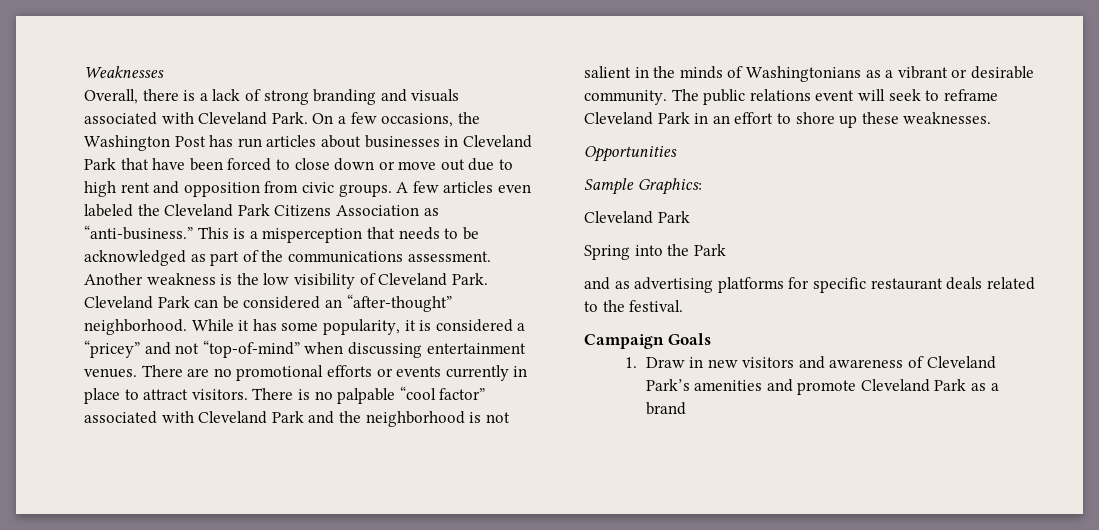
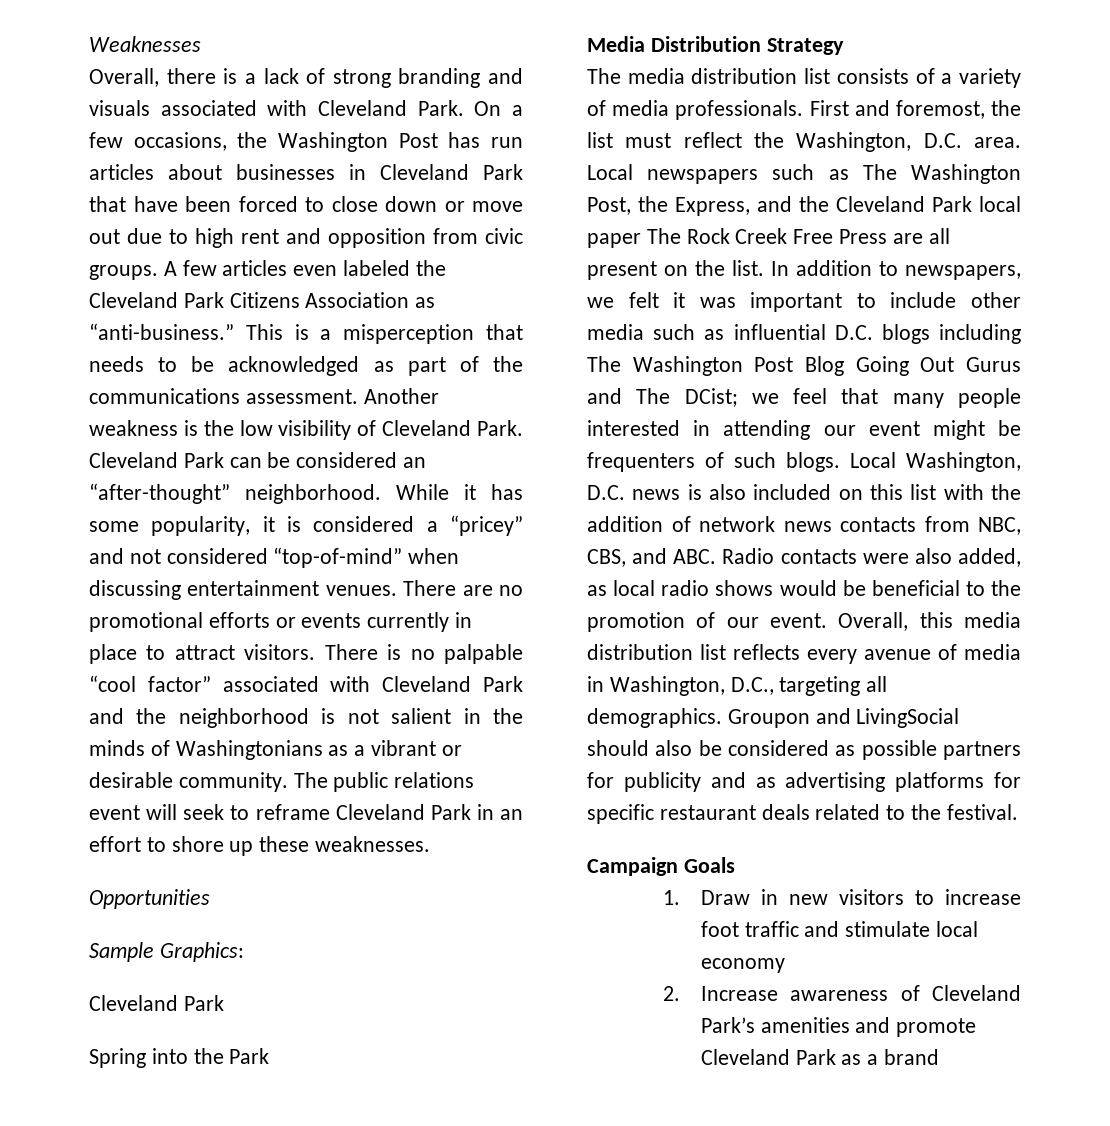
(200, 348) none -> [166,548,268,564] considered
(726, 250) none -> [587,36,844,55] [587,68,1021,88] [587,100,1021,120] [587,132,1021,152] [587,164,1021,184] [587,196,1021,216] [587,228,950,248] [587,260,1021,280] [587,292,1021,312] [587,324,1021,344] [587,356,1021,376] [587,388,1021,408] [587,420,1021,440] [587,452,1021,472] [587,484,1021,500] [587,516,1021,535] [587,548,1021,567] [587,580,1021,596] [587,612,1021,632] [587,644,1021,664] [587,676,888,696] [587,708,960,728] [587,740,1021,760] [587,772,701,792] Media Distribution Strategy // The media distribution list consists of a variety of media professionals. First and foremost, the list must reflect the Washington, D.C. area. Local newspapers such as The Washington Post, the Express, and the Cleveland Park local paper The Rock Creek Free Press are all present on the list. In addition to newspapers, we felt it was important to include other media such as influential D.C. blogs including The Washington Post Blog Going Out Gurus and The DCist; we feel that many people interested in attending our event might be frequenters of such blogs. Local Washington, D.C. news is also included on this list with the addition of network news contacts from NBC, CBS, and ABC. Radio contacts were also added, as local radio shows would be beneficial to the promotion of our event. Overall, this media distribution list reflects every avenue of media in Washington, D.C., targeting all demographics. Groupon and LivingSocial should also be considered as possible partners for publicity
[798,356,825,369] and -> [914,889,1021,905] [700,921,978,937] [700,958,785,973] [662,986,778,1001] to increase foot traffic and stimulate local economy // 2. Increase

